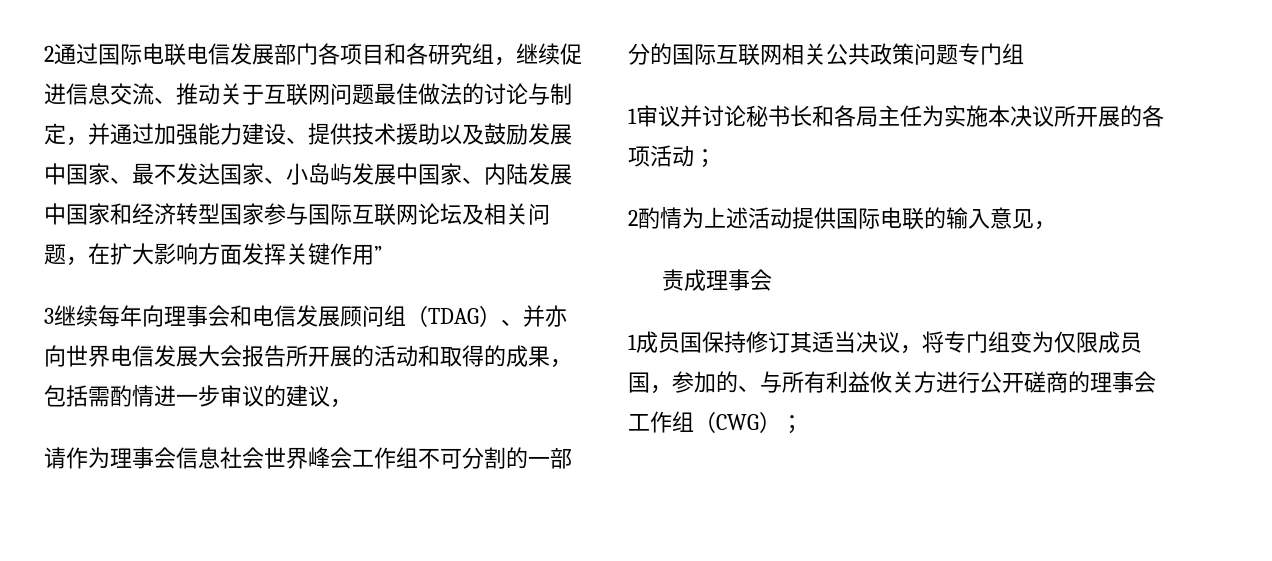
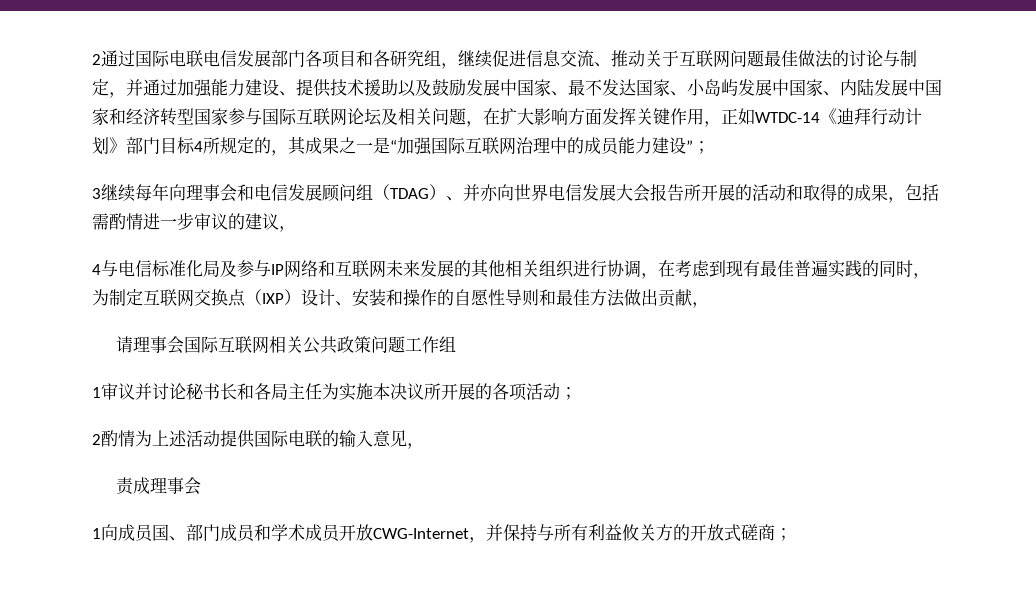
[374,245,383,262] ” -> [704,108,922,127] [92,136,710,156] ，正如WTDC-14《迪拜行动计划》部门目标4所规定的，其成果之一是“加强国际互联网治理中的成员能力建设”；
[43,446,572,469] [628,42,673,66] 请作为理事会信息社会世界峰会工作组不可分割的一部分的 -> [92,259,930,279] [92,289,709,308] [116,336,185,354] 4与电信标准化局及参与IP网络和互联网未来发展的其他相关组织进行协调，在考虑到现有最佳普遍实践的同时，为制定互联网交换点（IXP）设计、安装和操作的自愿性导则和最佳方法做出贡献， // 请理事会
[958,43,1003,66] 专门 -> [405,336,440,353] 工作
[635,330,1142,355] [627,371,1156,395] [627,411,781,434] 成员国保持修订其适当决议，将专门组变为仅限成员国，参加的、与所有利益攸关方进行公开磋商的理事会工作组（CWG） -> [101,524,775,543] 向成员国、部门成员和学术成员开放CWG-Internet，并保持与所有利益攸关方的开放式磋商

